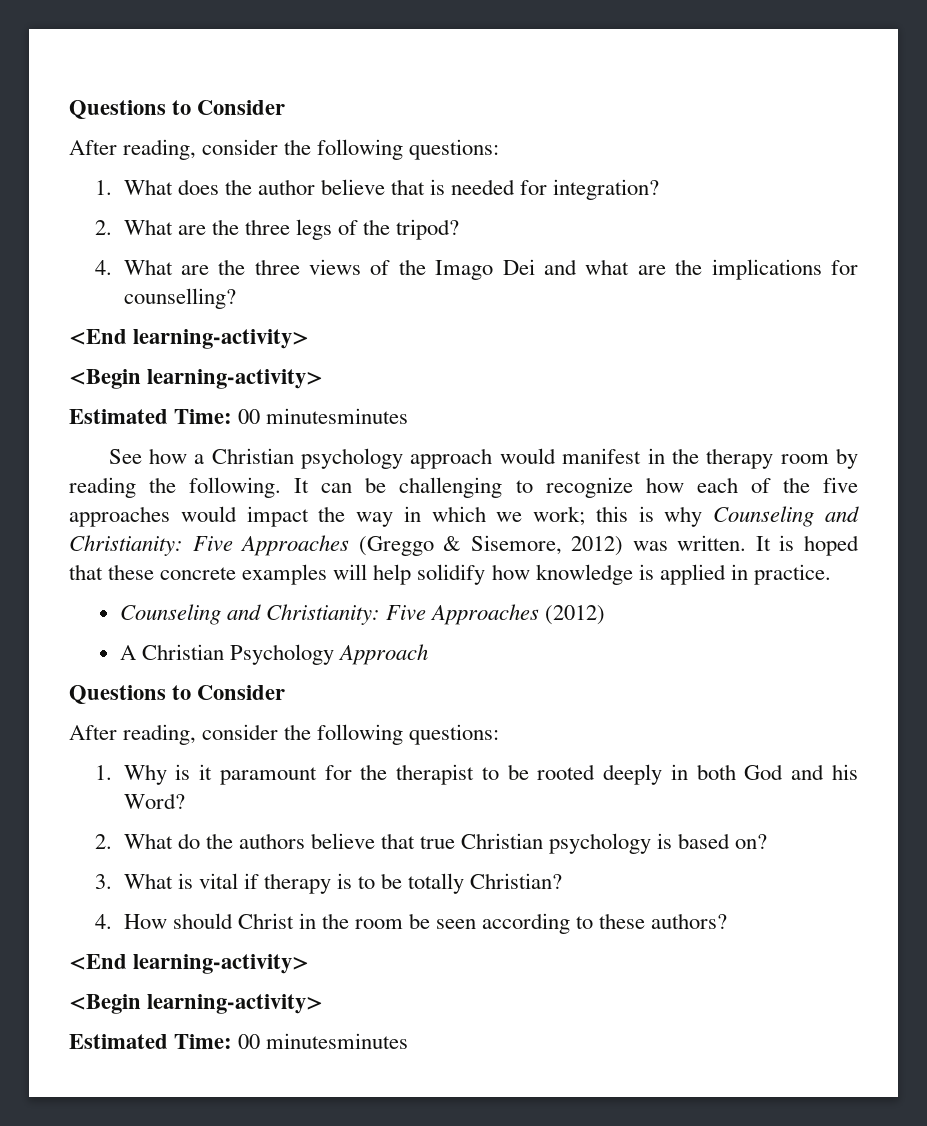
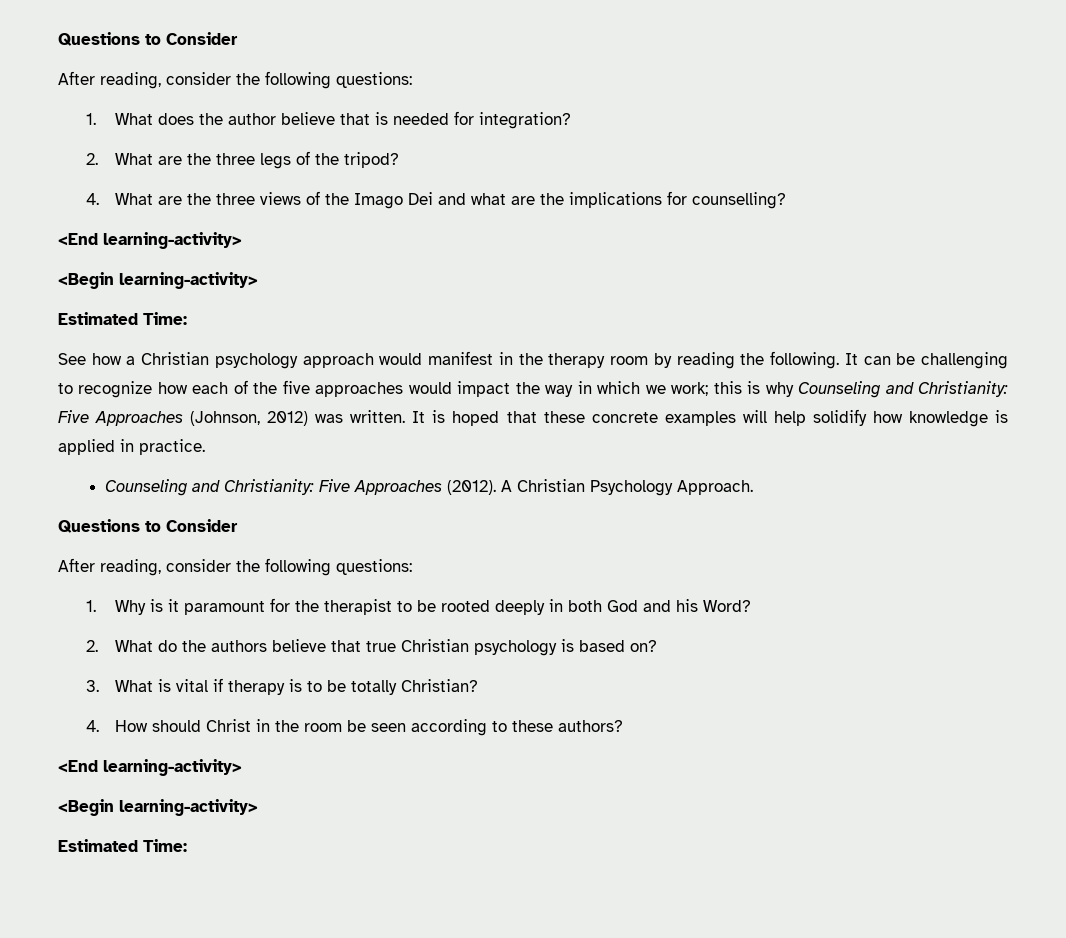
[238,408,409,424] 00 minutesminutes -> (187, 318) none
[358,535,562,556] (Greggo & Sisemore, -> [190,411,261,426] (Johnson,
[545,605,606,625] (2012) // -> [447,480,497,495] (2012).
[338,644,429,665] Approach -> [677,480,754,495] Approach.
[238,1033,409,1049] 00 minutesminutes -> (187, 845) none

